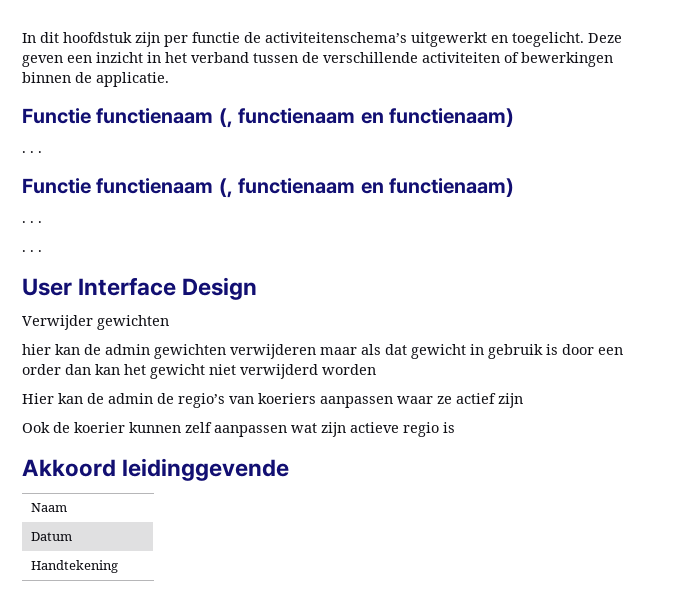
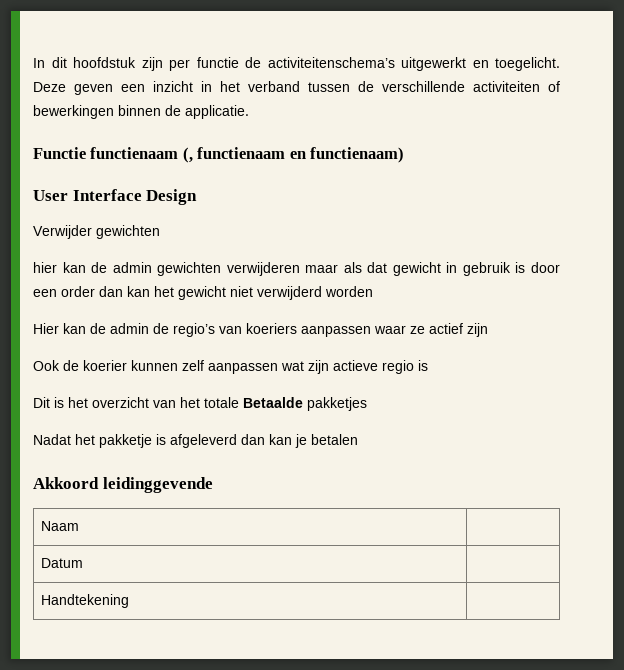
[22,151,42,153] [22,178,514,198] [22,221,42,223] [22,250,42,252] // . . . // Functie functienaam (, functienaam en functienaam) // . . . // . . . -> (405, 155) none
(455, 427) none -> [33,397,367,411] [33,434,358,448] // Dit is het overzicht van het totale Betaalde pakketjes // Nadat het pakketje is afgeleverd dan kan je betalen

